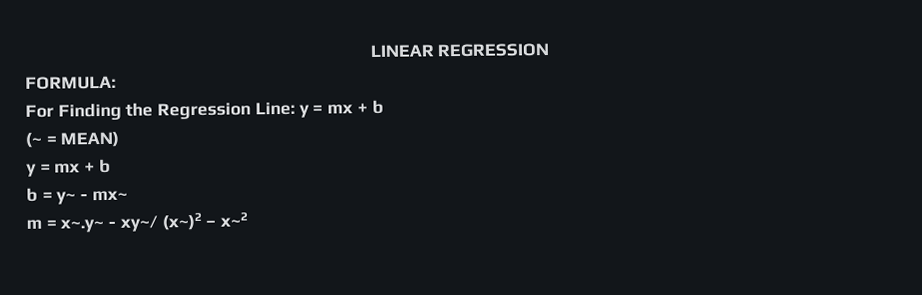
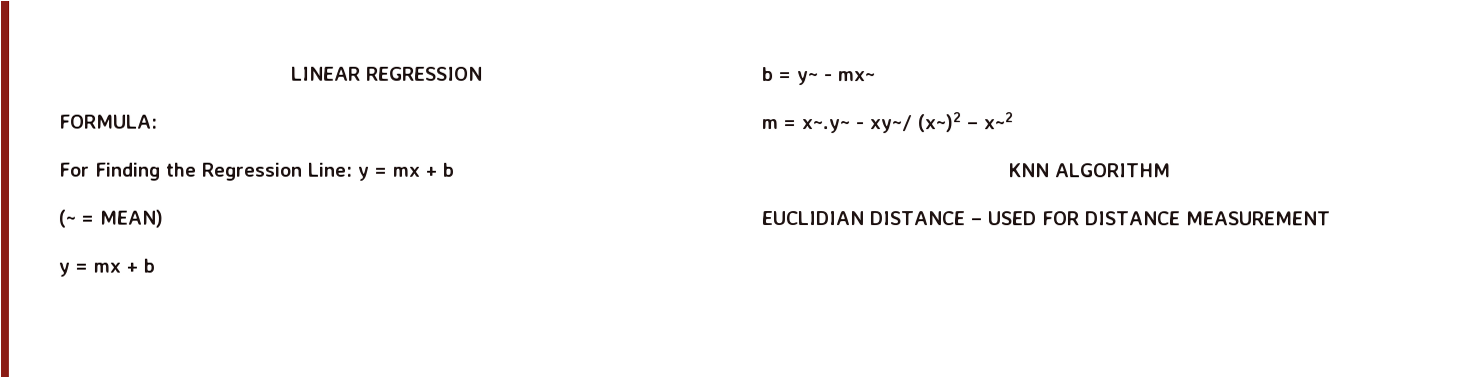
(249, 219) none -> [1008,163,1171,178] [761,211,1330,226] // KNN ALGORITHM // EUCLIDIAN DISTANCE – USED FOR DISTANCE MEASUREMENT

